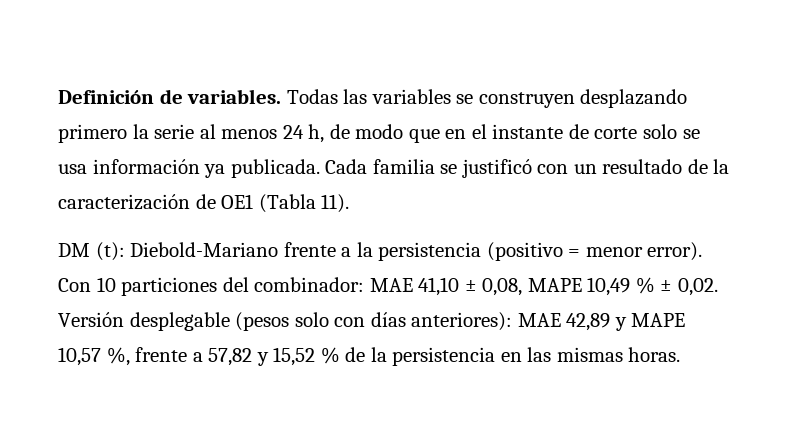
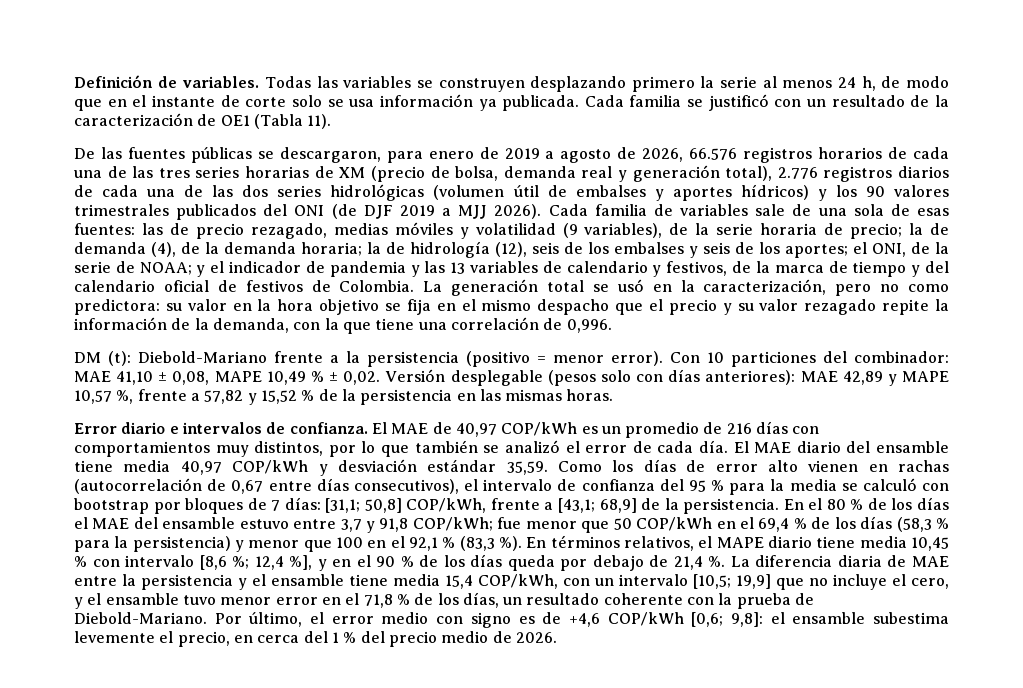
(350, 203) none -> [74,147,950,163] [74,165,949,182] [74,184,949,201] [74,204,949,220] [74,222,950,239] [74,241,949,258] [74,261,950,277] [74,279,949,296] [74,299,950,315] [74,317,612,334] // De las fuentes públicas se descargaron, para enero de 2019 a agosto de 2026, 66.576 registros horarios de cada una de las tres series horarias de XM (precio de bolsa, demanda real y generación total), 2.776 registros diarios de cada una de las dos series hidrológicas (volumen útil de embalses y aportes hídricos) y los 90 valores trimestrales publicados del ONI (de DJF 2019 a MJJ 2026). Cada familia de variables sale de una sola de esas fuentes: las de precio rezagado, medias móviles y volatilidad (9 variables), de la serie horaria de precio; la de demanda (4), de la demanda horaria; la de hidrología (12), seis de los embalses y seis de los aportes; el ONI, de la serie de NOAA; y el indicador de pandemia y las 13 variables de calendario y festivos, de la marca de tiempo y del calendario oficial de festivos de Colombia. La generación total se usó en la caracterización, pero no como predictora: su valor en la hora objetivo se fija en el mismo despacho que el precio y su valor rezagado repite la información de la demanda, con la que tiene una correlación de 0,996.
(681, 354) none -> [74,421,820,438] [74,440,949,457] [74,459,949,476] [74,478,949,495] [74,497,949,514] [74,516,949,533] [74,535,950,552] [74,554,949,571] [74,574,949,590] [74,592,815,609] [74,612,949,628] [74,631,557,647] // Error diario e intervalos de confianza. El MAE de 40,97 COP/kWh es un promedio de 216 días con comportamientos muy distintos, por lo que también se analizó el error de cada día. El MAE diario del ensamble tiene media 40,97 COP/kWh y desviación estándar 35,59. Como los días de error alto vienen en rachas (autocorrelación de 0,67 entre días consecutivos), el intervalo de confianza del 95 % para la media se calculó con bootstrap por bloques de 7 días: [31,1; 50,8] COP/kWh, frente a [43,1; 68,9] de la persistencia. En el 80 % de los días el MAE del ensamble estuvo entre 3,7 y 91,8 COP/kWh; fue menor que 50 COP/kWh en el 69,4 % de los días (58,3 % para la persistencia) y menor que 100 en el 92,1 % (83,3 %). En términos relativos, el MAPE diario tiene media 10,45 % con intervalo [8,6 %; 12,4 %], y en el 90 % de los días queda por debajo de 21,4 %. La diferencia diaria de MAE entre la persistencia y el ensamble tiene media 15,4 COP/kWh, con un intervalo [10,5; 19,9] que no incluye el cero, y el ensamble tuvo menor error en el 71,8 % de los días, un resultado coherente con la prueba de Diebold-Mariano. Por último, el error medio con signo es de +4,6 COP/kWh [0,6; 9,8]: el ensamble subestima levemente el precio, en cerca del 1 % del precio medio de 2026.

